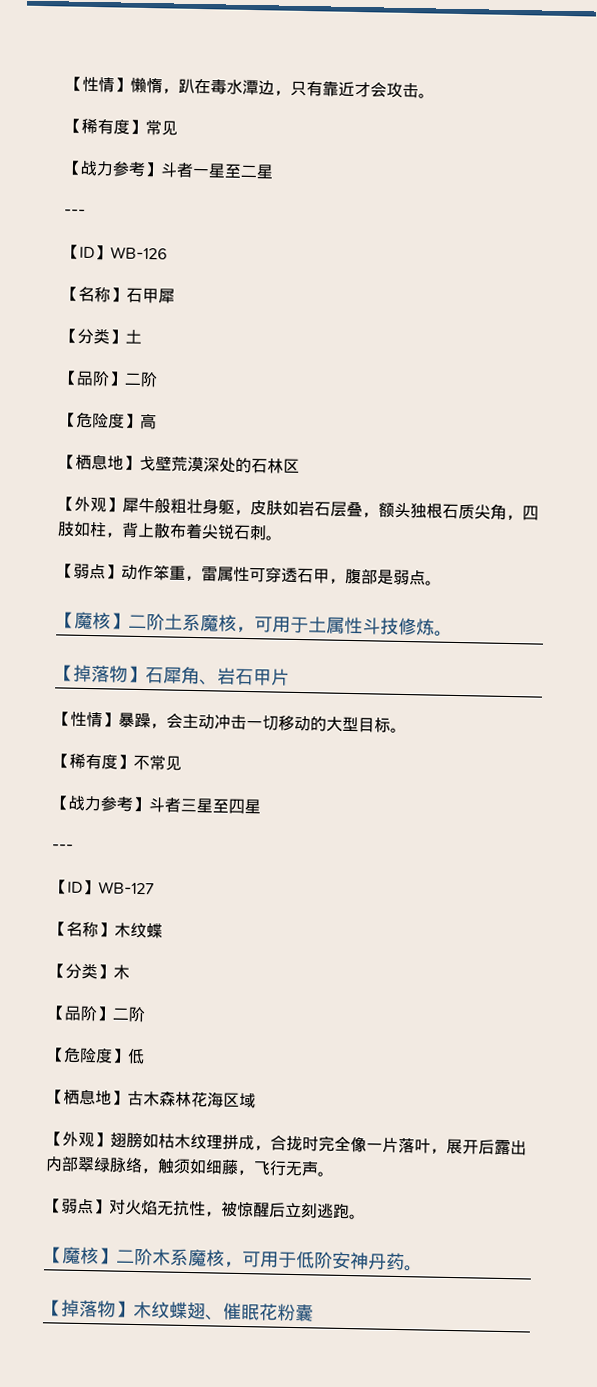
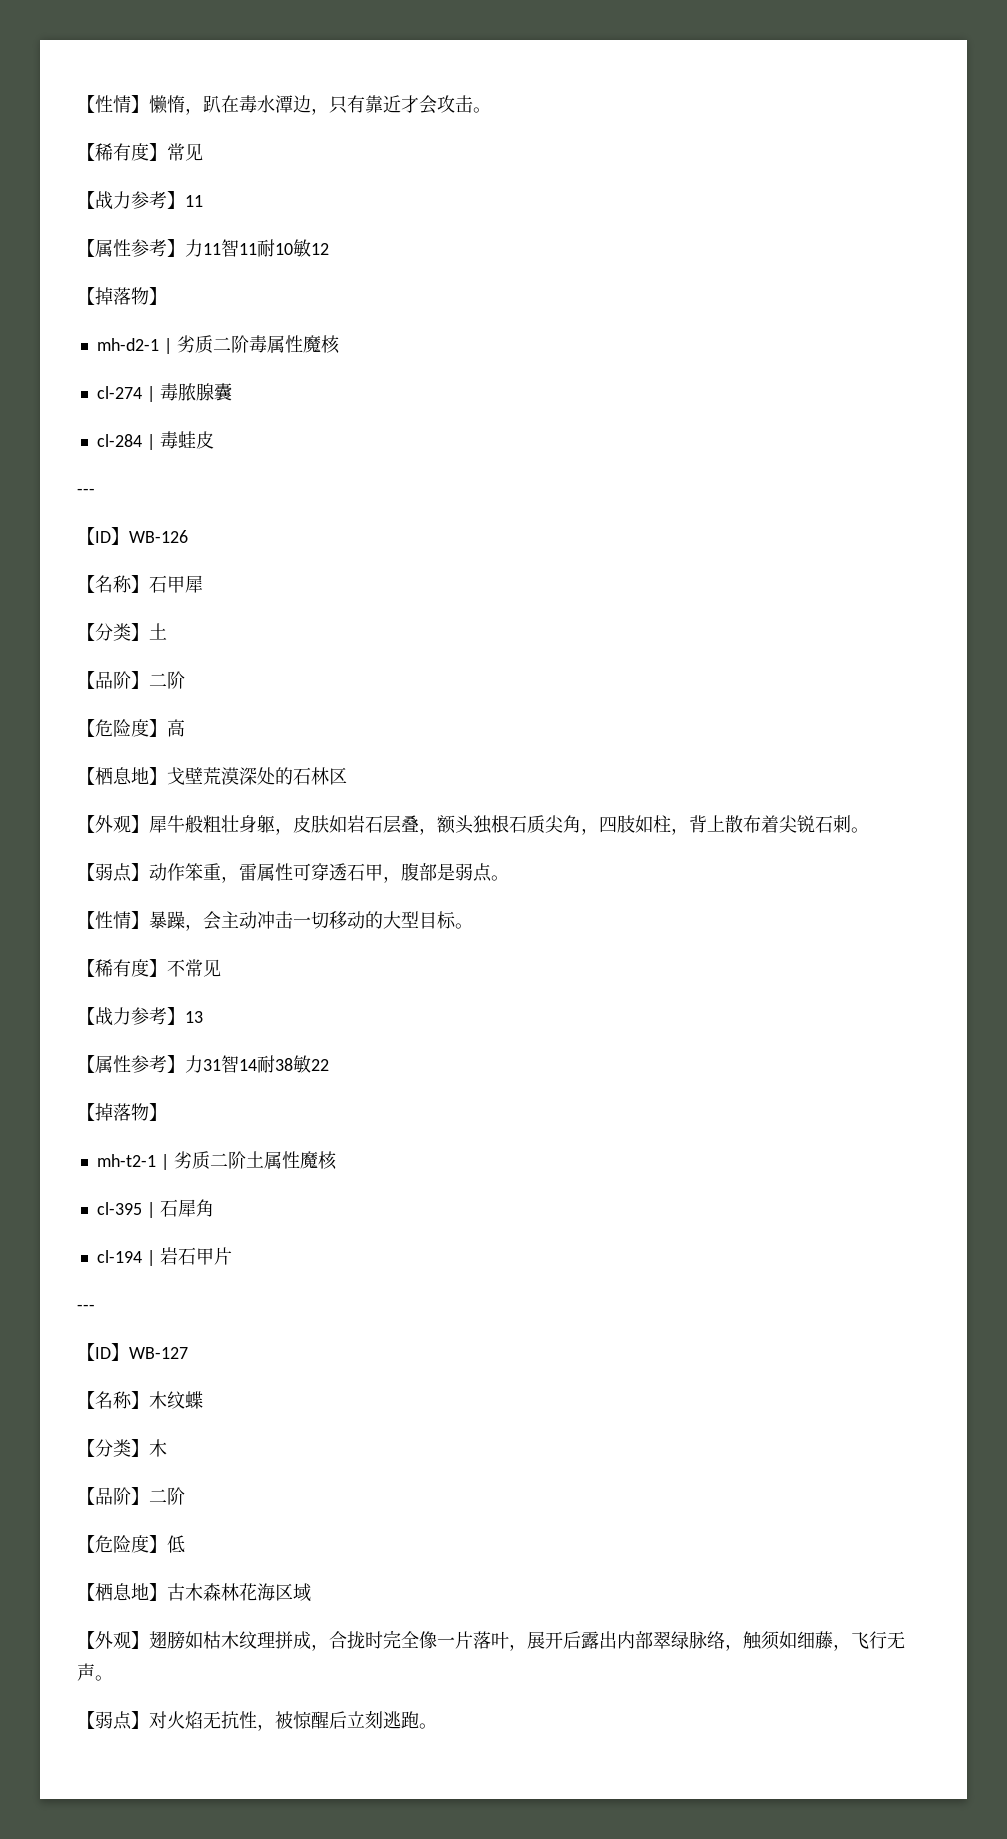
[160,162,274,180] 斗者一星至二星 -> [185,195,203,207] [77,239,329,257] [77,287,167,305] [96,335,340,354] [96,383,232,402] [96,431,214,450] 11 // 【属性参考】力11智11耐10敏12 // 【掉落物】 // mh-d2-1 | 劣质二阶毒属性魔核 // cl-274 | 毒脓腺囊 // cl-284 | 毒蛙皮
[56,611,453,637] [55,664,290,686] // 【魔核】二阶土系魔核，可用于土属性斗技修炼。 // 【掉落物】石犀角、岩石甲片 -> (509, 878) none
[148,797,261,815] 斗者三星至四星 -> [185,1011,203,1023] [77,1055,329,1073] [77,1103,167,1121] [96,1151,337,1170] [96,1199,214,1218] [96,1247,232,1266] 13 // 【属性参考】力31智14耐38敏22 // 【掉落物】 // mh-t2-1 | 劣质二阶土属性魔核 // cl-395 | 石犀角 // cl-194 | 岩石甲片
[44,1246,423,1272] [43,1299,314,1322] // 【魔核】二阶木系魔核，可用于低阶安神丹药。 // 【掉落物】木纹蝶翅、催眠花粉囊 -> (437, 1726) none

